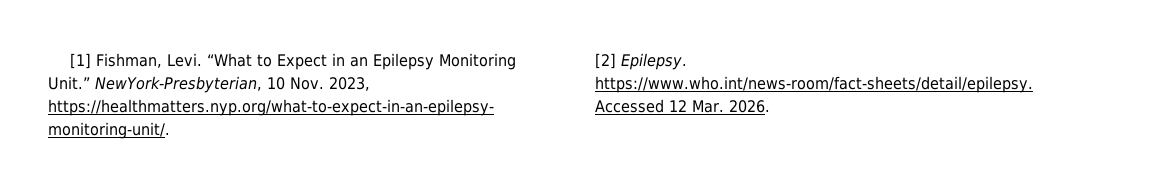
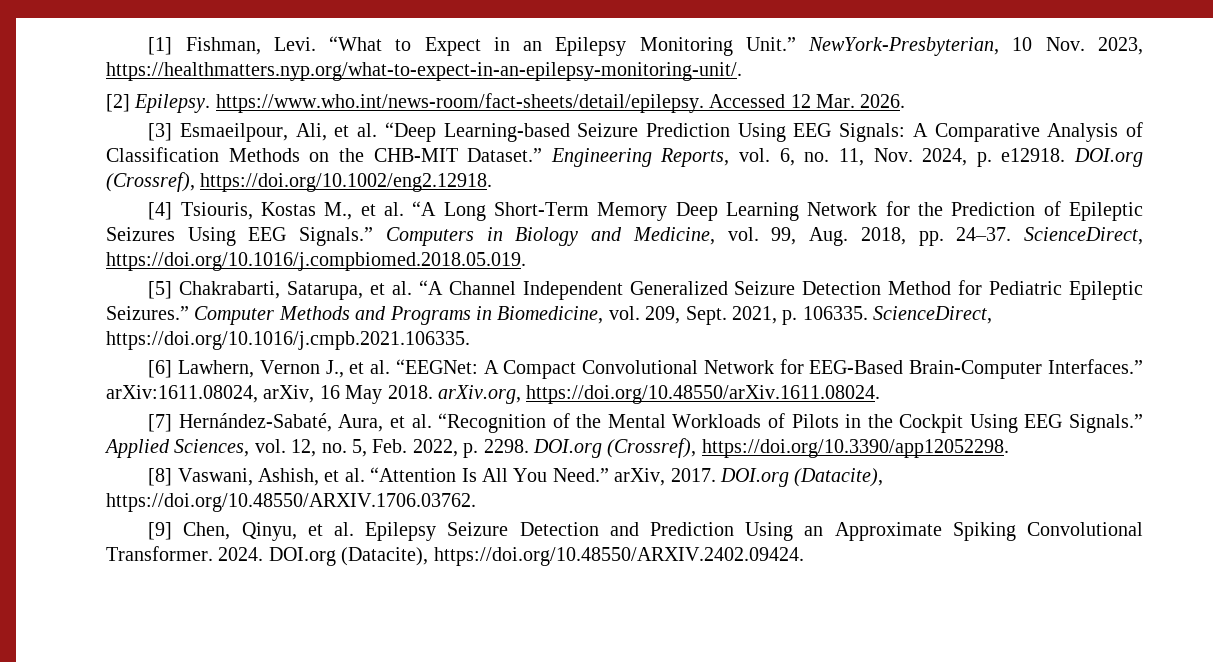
(770, 106) none -> [148,122,1143,142] [106,147,1143,167] [106,172,493,192] [148,201,1144,221] [106,227,1144,246] [106,252,526,271] [148,280,1143,300] [106,306,993,325] [106,331,470,350] [148,359,1144,379] [106,385,881,404] [148,413,1144,433] [104,438,1009,458] [148,467,884,487] [106,493,476,512] [148,522,1143,541] [106,546,804,566] // [3] Esmaeilpour, Ali, et al. “Deep Learning‐based Seizure Prediction Using EEG Signals: A Comparative Analysis of Classification Methods on the CHB‐MIT Dataset.” Engineering Reports, vol. 6, no. 11, Nov. 2024, p. e12918. DOI.org (Crossref), https://doi.org/10.1002/eng2.12918. // [4] Tsiouris, Κostas Μ., et al. “A Long Short-Term Memory Deep Learning Network for the Prediction of Epileptic Seizures Using EEG Signals.” Computers in Biology and Medicine, vol. 99, Aug. 2018, pp. 24–37. ScienceDirect, https://doi.org/10.1016/j.compbiomed.2018.05.019. // [5] Chakrabarti, Satarupa, et al. “A Channel Independent Generalized Seizure Detection Method for Pediatric Epileptic Seizures.” Computer Methods and Programs in Biomedicine, vol. 209, Sept. 2021, p. 106335. ScienceDirect, https://doi.org/10.1016/j.cmpb.2021.106335. // [6] Lawhern, Vernon J., et al. “EEGNet: A Compact Convolutional Network for EEG-Based Brain-Computer Interfaces.” arXiv:1611.08024, arXiv, 16 May 2018. arXiv.org, https://doi.org/10.48550/arXiv.1611.08024. // [7] Hernández-Sabaté, Aura, et al. “Recognition of the Mental Workloads of Pilots in the Cockpit Using EEG Signals.” Applied Sciences, vol. 12, no. 5, Feb. 2022, p. 2298. DOI.org (Crossref), https://doi.org/10.3390/app12052298. // [8] Vaswani, Ashish, et al. “Attention Is All You Need.” arXiv, 2017. DOI.org (Datacite), https://doi.org/10.48550/ARXIV.1706.03762. // [9] Chen, Qinyu, et al. Epilepsy Seizure Detection and Prediction Using an Approximate Spiking Convolutional Transformer. 2024. DOI.org (Datacite), https://doi.org/10.48550/ARXIV.2402.09424.

